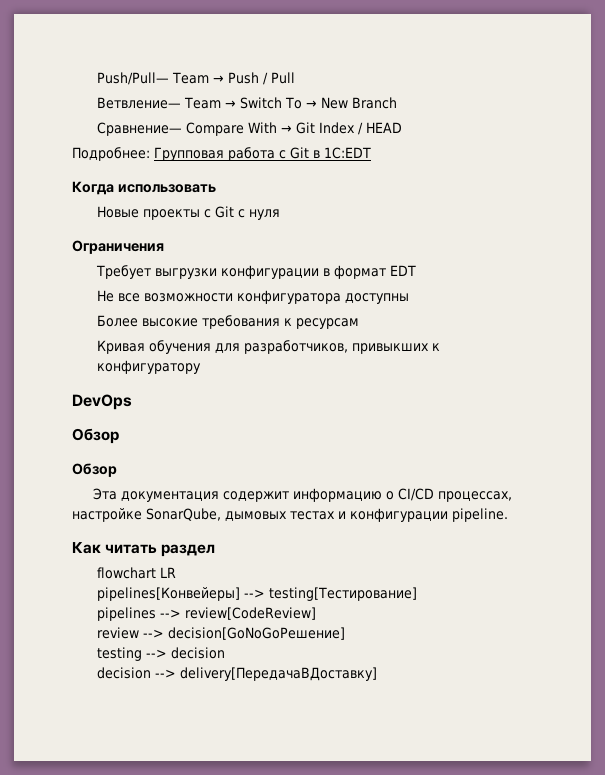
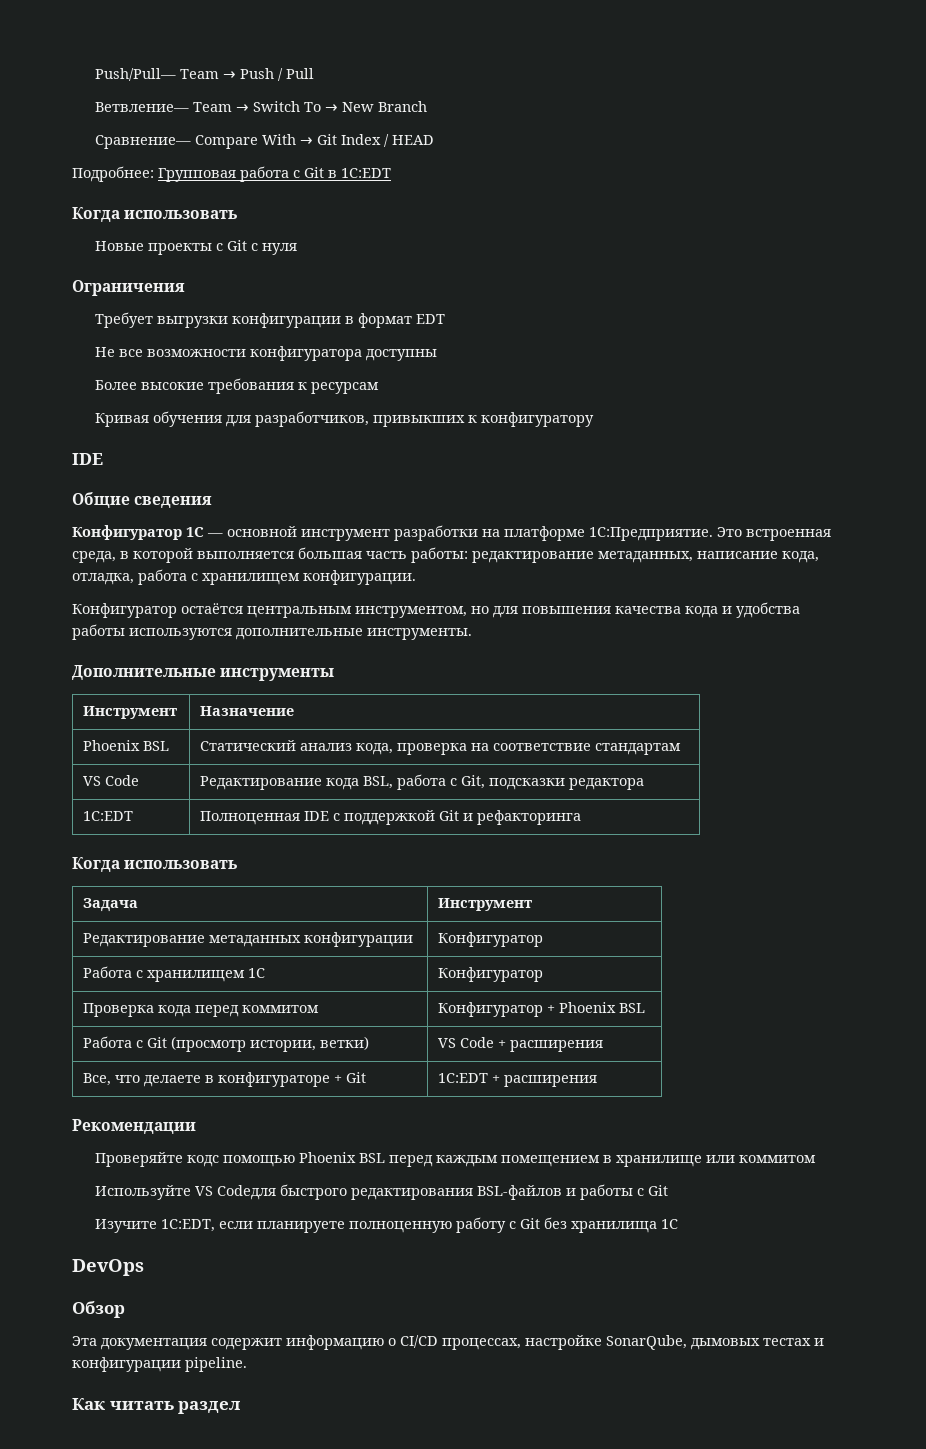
(201, 367) none -> [72,453,103,465] [72,492,213,508] [72,525,831,541] [72,547,819,563] [72,569,416,585] [72,602,800,618] [72,624,472,640] [72,665,335,681] [83,706,178,719] [200,706,295,716] [83,740,170,751] [200,740,682,755] [83,775,140,786] [200,774,645,790] [83,811,134,821] [200,810,582,825] [72,857,238,872] [83,898,139,912] [438,898,533,911] [83,932,414,947] [438,932,544,947] [83,966,266,982] [438,967,544,982] [83,1003,320,1017] [438,1002,646,1017] [83,1036,370,1052] [438,1037,604,1052] [83,1072,367,1087] [438,1073,598,1087] [72,1119,196,1134] [94,1152,816,1167] [94,1184,668,1200] [94,1217,678,1233] // IDE // Общие сведения // Конфигуратор 1С — основной инструмент разработки на платформе 1С:Предприятие. Это встроенная среда, в которой выполняется большая часть работы: редактирование метаданных, написание кода, отладка, работа с хранилищем конфигурации. // Конфигуратор остаётся центральным инструментом, но для повышения качества кода и удобства работы используются дополнительные инструменты. // Дополнительные инструменты // Инструмент | Назначение // Phoenix BSL | Статический анализ кода, проверка на соответствие стандартам // VS Code | Редактирование кода BSL, работа с Git, подсказки редактора // 1С:EDT | Полноценная IDE с поддержкой Git и рефакторинга // Когда использовать // Задача | Инструмент // Редактирование метаданных конфигурации | Конфигуратор // Работа с хранилищем 1С | Конфигуратор // Проверка кода перед коммитом | Конфигуратор + Phoenix BSL // Работа с Git (просмотр истории, ветки) | VS Code + расширения // Все, что делаете в конфигураторе + Git | 1С:EDT + расширения // Рекомендации // Проверяйте кодс помощью Phoenix BSL перед каждым помещением в хранилище или коммитом // Используйте VS Codeдля быстрого редактирования BSL-файлов и работы с Git // Изучите 1С:EDT, если планируете полноценную работу с Git без хранилища 1С
[72,463,117,477] // Обзор -> (125, 1309) none
[96,567,176,579] [96,587,417,601] [96,607,316,621] [96,627,345,640] [96,647,225,661] [96,667,377,681] // flowchart LR // pipelines[Конвейеры] --> testing[Тестирование] // pipelines --> review[CodeReview] // review --> decision[GoNoGoРешение] // testing --> decision // decision --> delivery[ПередачаВДоставку] -> (241, 1407) none

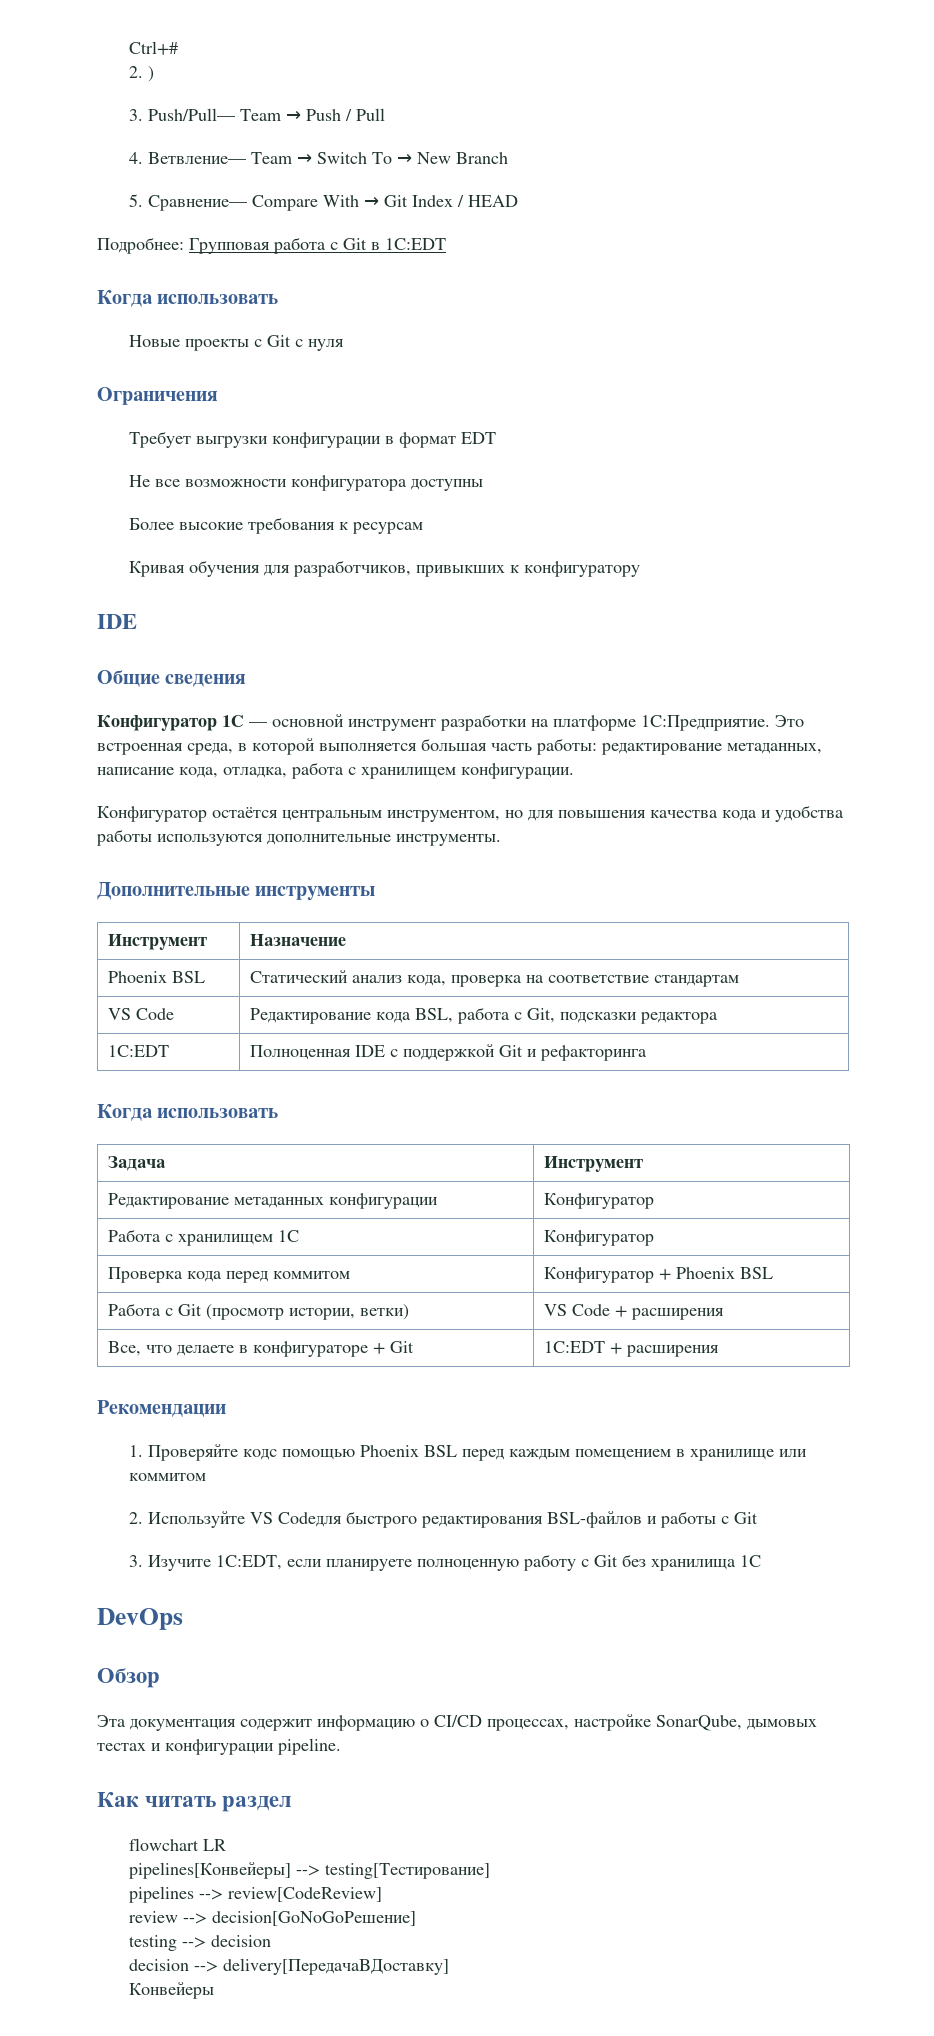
(94, 74) none -> [129,41,179,55] [129,66,155,82] [129,109,144,121] Ctrl+# // 2. ) // 3.
(314, 73) none -> [129,152,144,164] 4.
(427, 106) none -> [129,194,144,207] 5.
(196, 1126) none -> [129,1445,144,1457] 1.
(816, 1159) none -> [129,1512,144,1524] 2.
(668, 1190) none -> [129,1555,144,1567] 3.
(241, 1407) none -> [129,1838,227,1851] [129,1862,491,1879] [129,1886,383,1903] [129,1911,417,1926] [129,1935,272,1951] [129,1958,450,1975] [129,1982,215,1999] // flowchart LR // pipelines[Конвейеры] --> testing[Тестирование] // pipelines --> review[CodeReview] // review --> decision[GoNoGoРешение] // testing --> decision // decision --> delivery[ПередачаВДоставку] // Конвейеры

